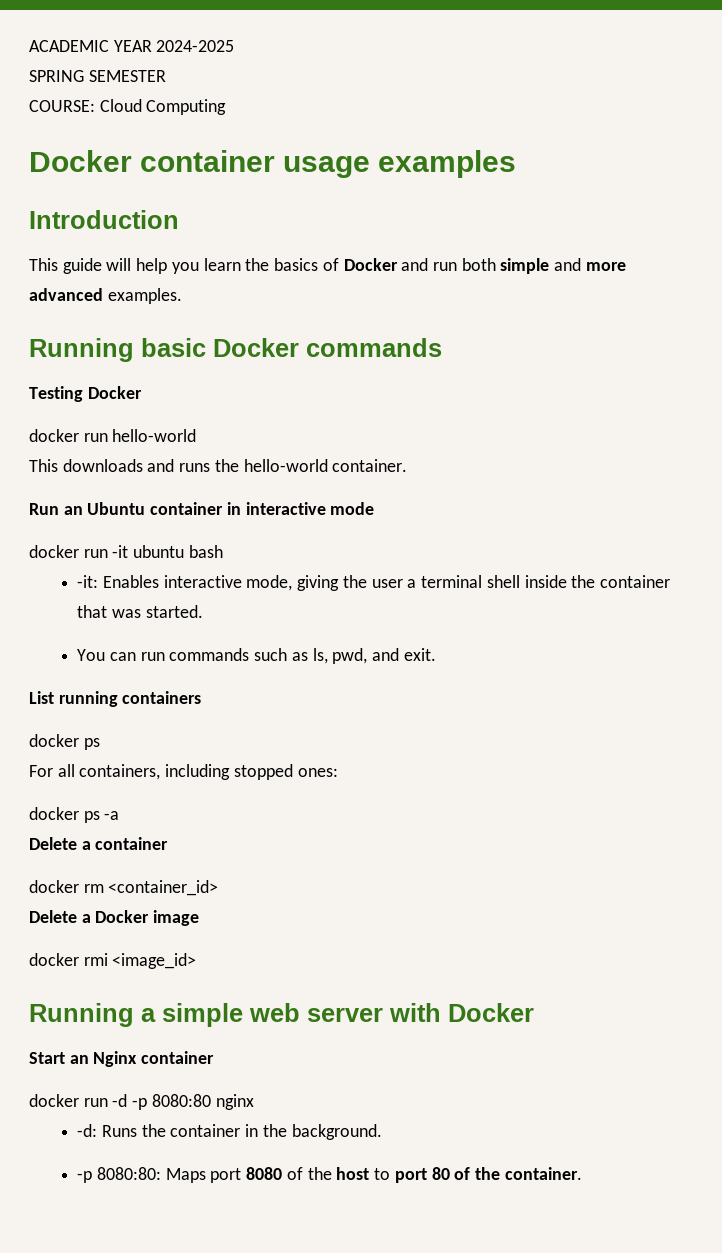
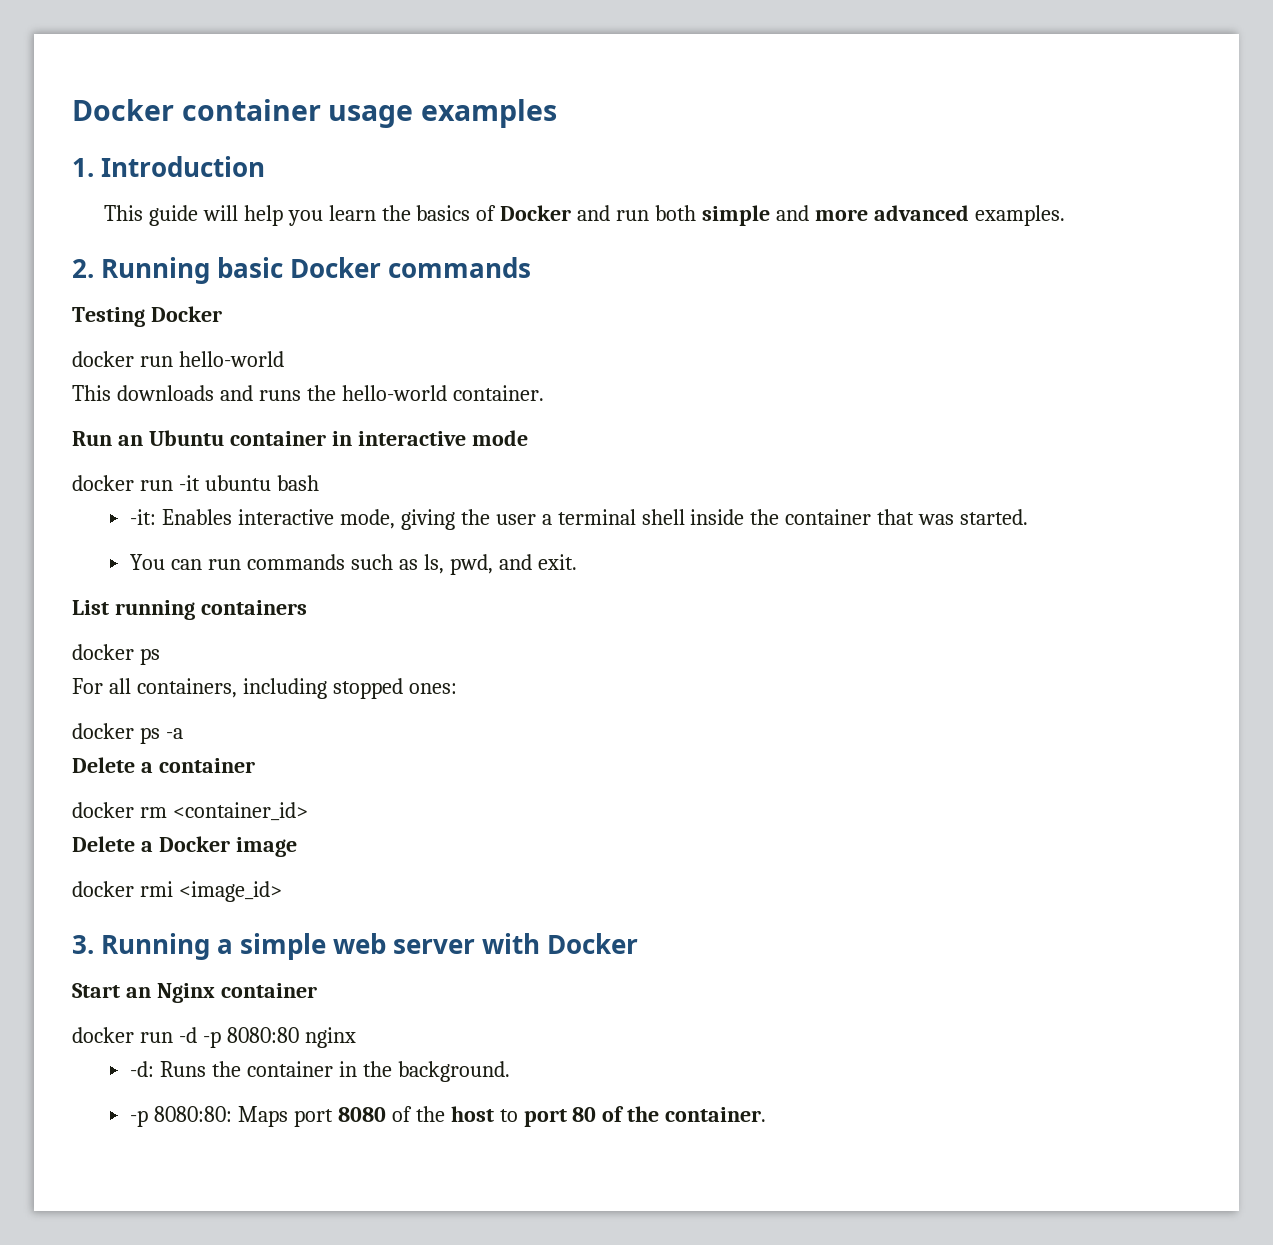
[29,40,235,52] [29,70,166,82] [29,99,227,115] ACADEMIC YEAR 2024-2025 // SPRING SEMESTER // COURSE: Cloud Computing // -> (72, 110) none
(517, 164) none -> [72,158,94,177] 1.
(182, 296) none -> [72,259,94,278] 2.
(197, 961) none -> [72,935,94,954] 3.

